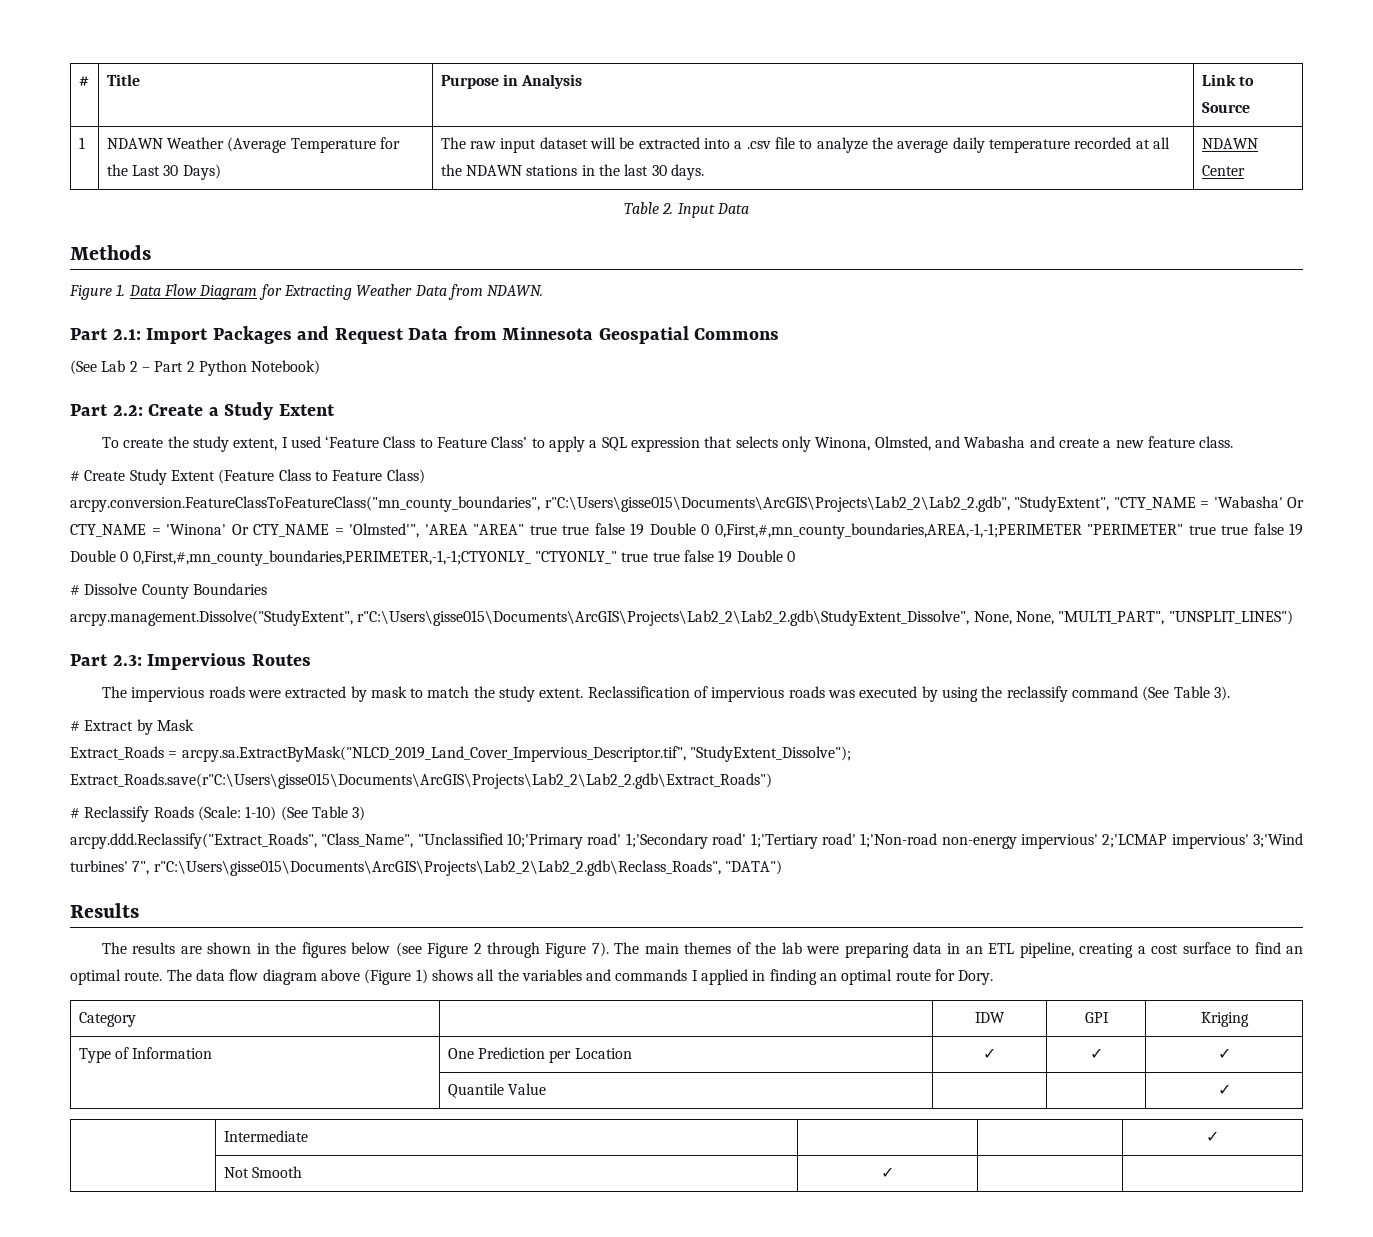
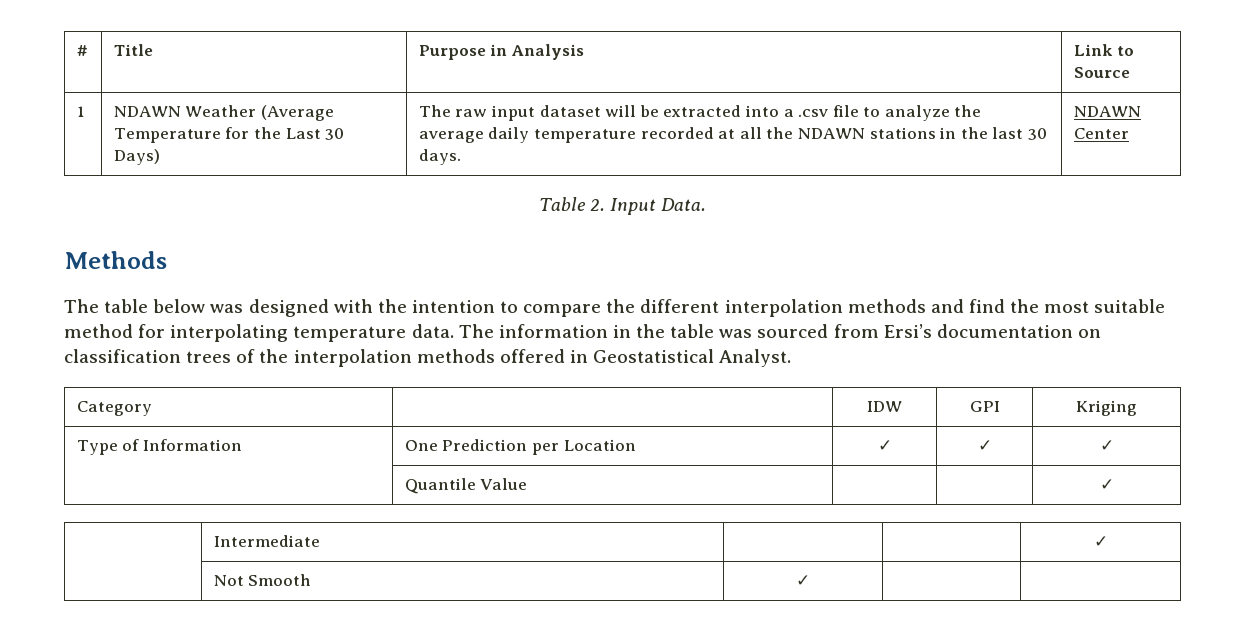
[716,203,749,214] Data -> [661,198,707,211] Data.
[69,284,544,300] [70,326,780,344] [70,360,321,376] [70,402,335,420] [101,436,1234,452] [70,469,425,485] [70,496,1304,512] [70,523,1303,539] [70,550,795,566] [70,583,267,599] [70,610,1293,626] [70,653,311,670] [101,686,1230,702] [70,719,194,735] [70,746,851,762] [70,773,772,789] [70,806,366,822] [70,833,1304,849] [70,860,782,876] [70,903,139,918] [101,942,1303,958] [70,969,994,985] Figure 1. Data Flow Diagram for Extracting Weather Data from NDAWN. // Part 2.1: Import Packages and Request Data from Minnesota Geospatial Commons // (See Lab 2 – Part 2 Python Notebook) // Part 2.2: Create a Study Extent // To create the study extent, I used ‘Feature Class to Feature Class’ to apply a SQL expression that selects only Winona, Olmsted, and Wabasha and create a new feature class. // # Create Study Extent (Feature Class to Feature Class) // arcpy.conversion.FeatureClassToFeatureClass("mn_county_boundaries", r"C:\Users\gisse015\Documents\ArcGIS\Projects\Lab2_2\Lab2_2.gdb", "StudyExtent", "CTY_NAME = 'Wabasha' Or CTY_NAME = 'Winona' Or CTY_NAME = 'Olmsted'", 'AREA "AREA" true true false 19 Double 0 0,First,#,mn_county_boundaries,AREA,-1,-1;PERIMETER "PERIMETER" true true false 19 Double 0 0,First,#,mn_county_boundaries,PERIMETER,-1,-1;CTYONLY_ "CTYONLY_" true true false 19 Double 0 // # Dissolve County Boundaries // arcpy.management.Dissolve("StudyExtent", r"C:\Users\gisse015\Documents\ArcGIS\Projects\Lab2_2\Lab2_2.gdb\StudyExtent_Dissolve", None, None, "MULTI_PART", "UNSPLIT_LINES") // Part 2.3: Impervious Routes // The impervious roads were extracted by mask to match the study extent. Reclassification of impervious roads was executed by using the reclassify command (See Table 3). // # Extract by Mask // Extract_Roads = arcpy.sa.ExtractByMask("NLCD_2019_Land_Cover_Impervious_Descriptor.tif", "StudyExtent_Dissolve"); Extract_Roads.save(r"C:\Users\gisse015\Documents\ArcGIS\Projects\Lab2_2\Lab2_2.gdb\Extract_Roads") // # Reclassify Roads (Scale: 1-10) (See Table 3) // arcpy.ddd.Reclassify("Extract_Roads", "Class_Name", "Unclassified 10;'Primary road' 1;'Secondary road' 1;'Tertiary road' 1;'Non-road non-energy impervious' 2;'LCMAP impervious' 3;'Wind turbines' 7", r"C:\Users\gisse015\Documents\ArcGIS\Projects\Lab2_2\Lab2_2.gdb\Reclass_Roads", "DATA") // Results // The results are shown in the figures below (see Figure 2 through Figure 7). The main themes of the lab were preparing data in an ETL pipeline, creating a cost surface to find an optimal route. The data flow diagram above (Figure 1) shows all the variables and commands I applied in finding an optimal route for Dory. -> [64,299,1166,317] [64,324,1101,342] [64,349,792,367] The table below was designed with the intention to compare the different interpolation methods and find the most suitable method for interpolating temperature data. The information in the table was sourced from Ersi’s documentation on classification trees of the interpolation methods offered in Geostatistical Analyst.

